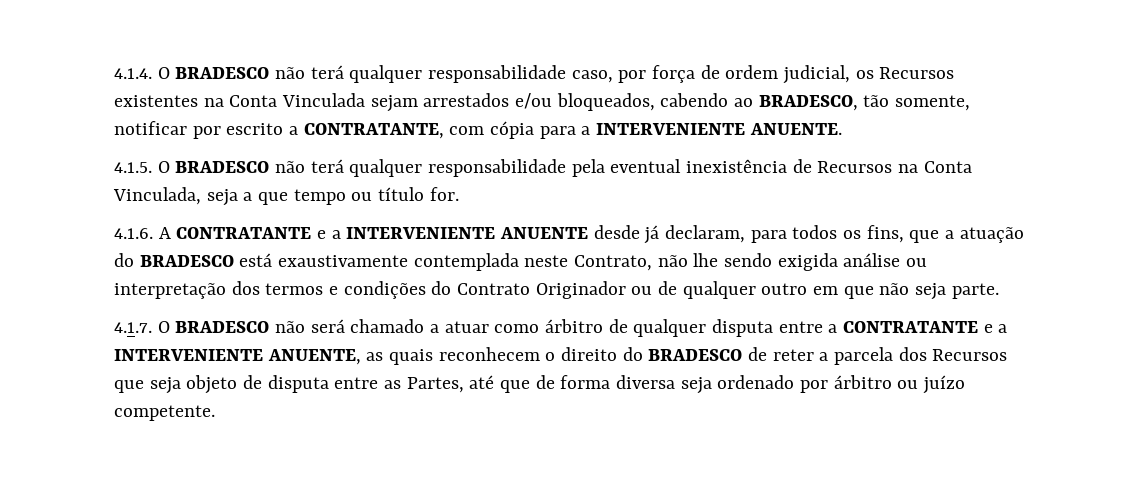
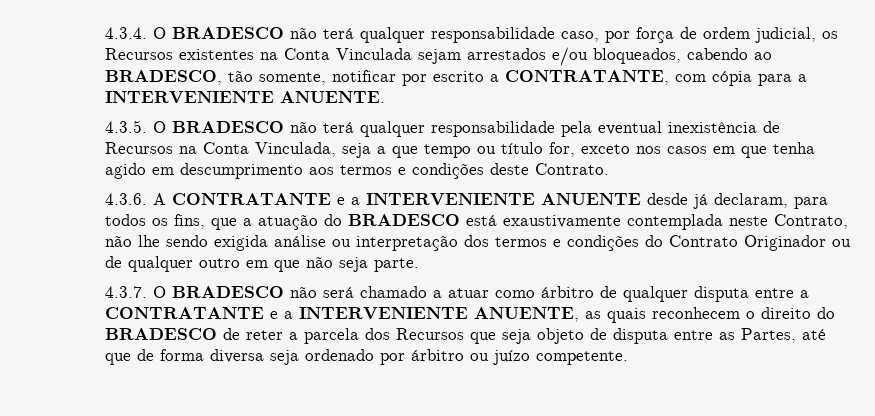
[113,68,152,79] 4.1.4. -> [104,27,147,39] 4.3.4.
[113,162,152,173] 4.1.5. -> [104,120,147,133] 4.3.5.
[429,187,459,201] [113,228,153,239] for. // 4.1.6. -> [548,142,815,158] [104,163,609,179] [104,193,147,205] for, exceto nos casos em que tenha agido em descumprimento aos termos e condições deste Contrato. // 4.3.6.
[113,322,152,333] 4.1.7. -> [104,286,147,298] 4.3.7.

